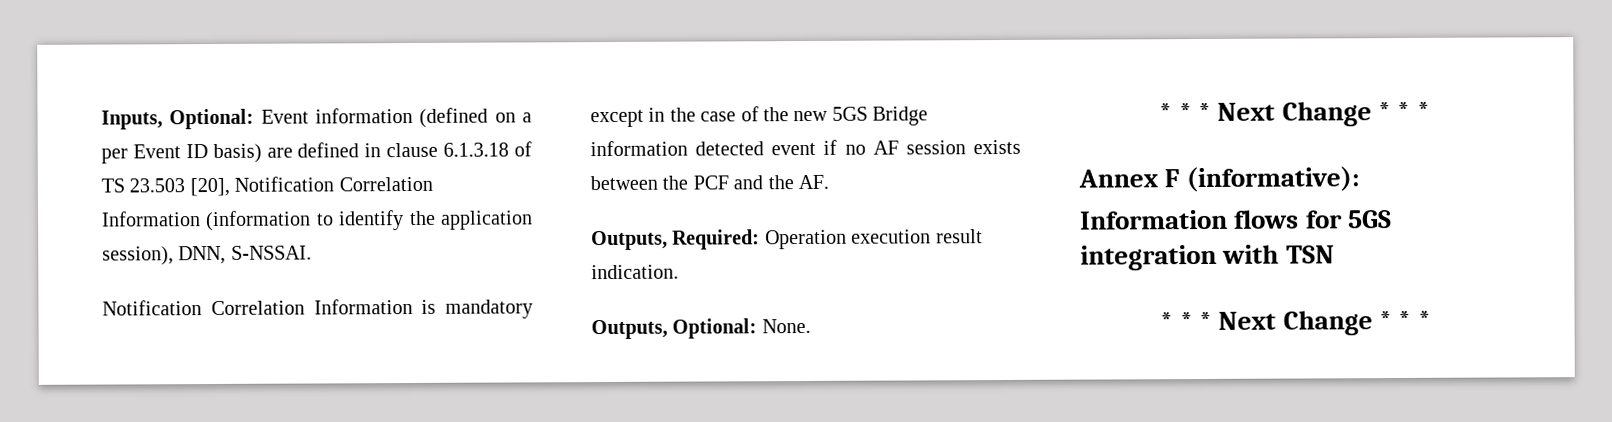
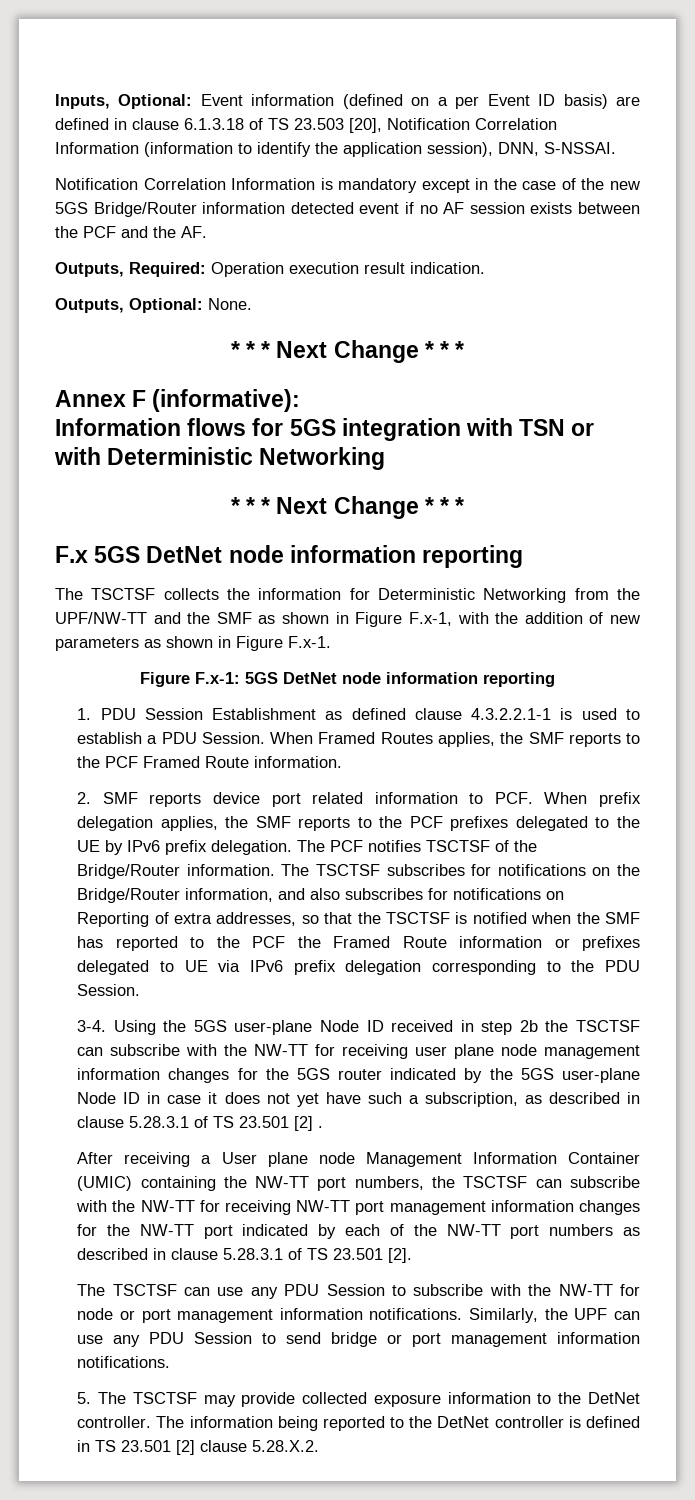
[872,106,929,126] Bridge -> [93,202,197,217] Bridge/Router
[1160,310,1431,336] // * * * Next Change * * * -> [571,423,595,436] [54,447,386,470] [230,496,465,519] [55,545,524,568] [55,588,640,603] [55,612,641,627] [55,636,331,651] [140,672,555,687] [77,708,641,720] [77,732,641,747] [77,756,343,768] [77,792,641,807] [77,816,640,831] [77,840,538,855] [77,864,641,879] [77,888,565,903] [77,912,640,927] [77,936,640,951] [77,960,640,975] [77,984,141,996] [77,1020,641,1035] [77,1044,640,1059] [77,1068,640,1083] [77,1092,641,1107] [77,1116,324,1131] [77,1152,641,1167] [77,1176,640,1191] [76,1200,641,1215] [77,1224,641,1239] [77,1248,413,1263] [77,1284,640,1299] [77,1308,640,1323] [77,1332,640,1347] [77,1356,171,1368] [77,1392,641,1407] [77,1416,640,1431] [77,1440,320,1455] or with Deterministic Networking // * * * Next Change * * * // F.x 5GS DetNet node information reporting // The TSCTSF collects the information for Deterministic Networking from the UPF/NW-TT and the SMF as shown in Figure F.x-1, with the addition of new parameters as shown in Figure F.x-1. // Figure F.x-1: 5GS DetNet node information reporting // 1. PDU Session Establishment as defined clause 4.3.2.2.1-1 is used to establish a PDU Session. When Framed Routes applies, the SMF reports to the PCF Framed Route information. // 2. SMF reports device port related information to PCF. When prefix delegation applies, the SMF reports to the PCF prefixes delegated to the UE by IPv6 prefix delegation. The PCF notifies TSCTSF of the Bridge/Router information. The TSCTSF subscribes for notifications on the Bridge/Router information, and also subscribes for notifications on Reporting of extra addresses, so that the TSCTSF is notified when the SMF has reported to the PCF the Framed Route information or prefixes delegated to UE via IPv6 prefix delegation corresponding to the PDU Session. // 3-4. Using the 5GS user-plane Node ID received in step 2b the TSCTSF can subscribe with the NW-TT for receiving user plane node management information changes for the 5GS router indicated by the 5GS user-plane Node ID in case it does not yet have such a subscription, as described in clause 5.28.3.1 of TS 23.501 [2] . // After receiving a User plane node Management Information Container (UMIC) containing the NW-TT port numbers, the TSCTSF can subscribe with the NW-TT for receiving NW-TT port management information changes for the NW-TT port indicated by each of the NW-TT port numbers as described in clause 5.28.3.1 of TS 23.501 [2]. // The TSCTSF can use any PDU Session to subscribe with the NW-TT for node or port management information notifications. Similarly, the UPF can use any PDU Session to send bridge or port management information notifications. // 5. The TSCTSF may provide collected exposure information to the DetNet controller. The information being reported to the DetNet controller is defined in TS 23.501 [2] clause 5.28.X.2.

